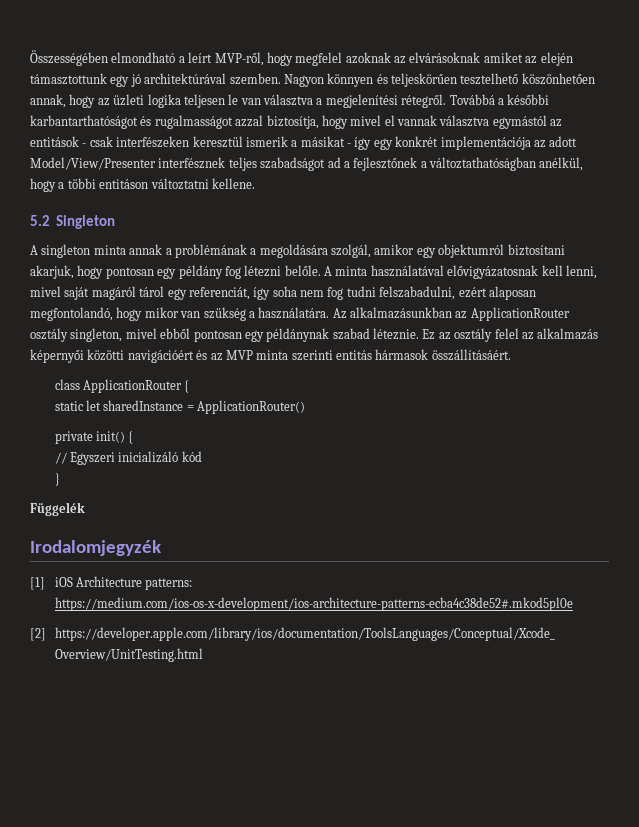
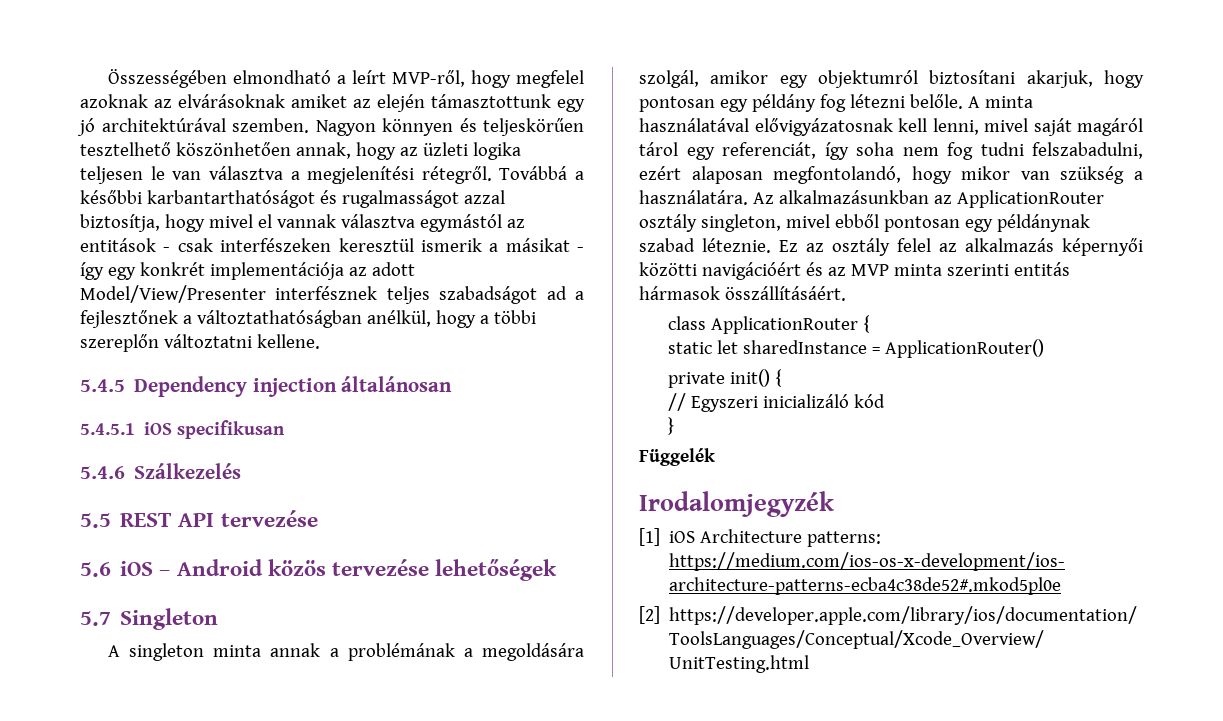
[99,179,149,189] entitáson -> [80,334,159,352] szereplőn
[30,215,50,226] 5.2 -> [80,376,453,397] [80,420,286,439] [80,463,242,479] [80,510,318,528] [80,559,558,581] [80,611,111,626] 5.4.5 Dependency injection általánosan // 5.4.5.1 iOS specifikusan // 5.4.6 Szálkezelés // 5.5 REST API tervezése // 5.6 iOS – Android közös tervezése lehetőségek // 5.7

